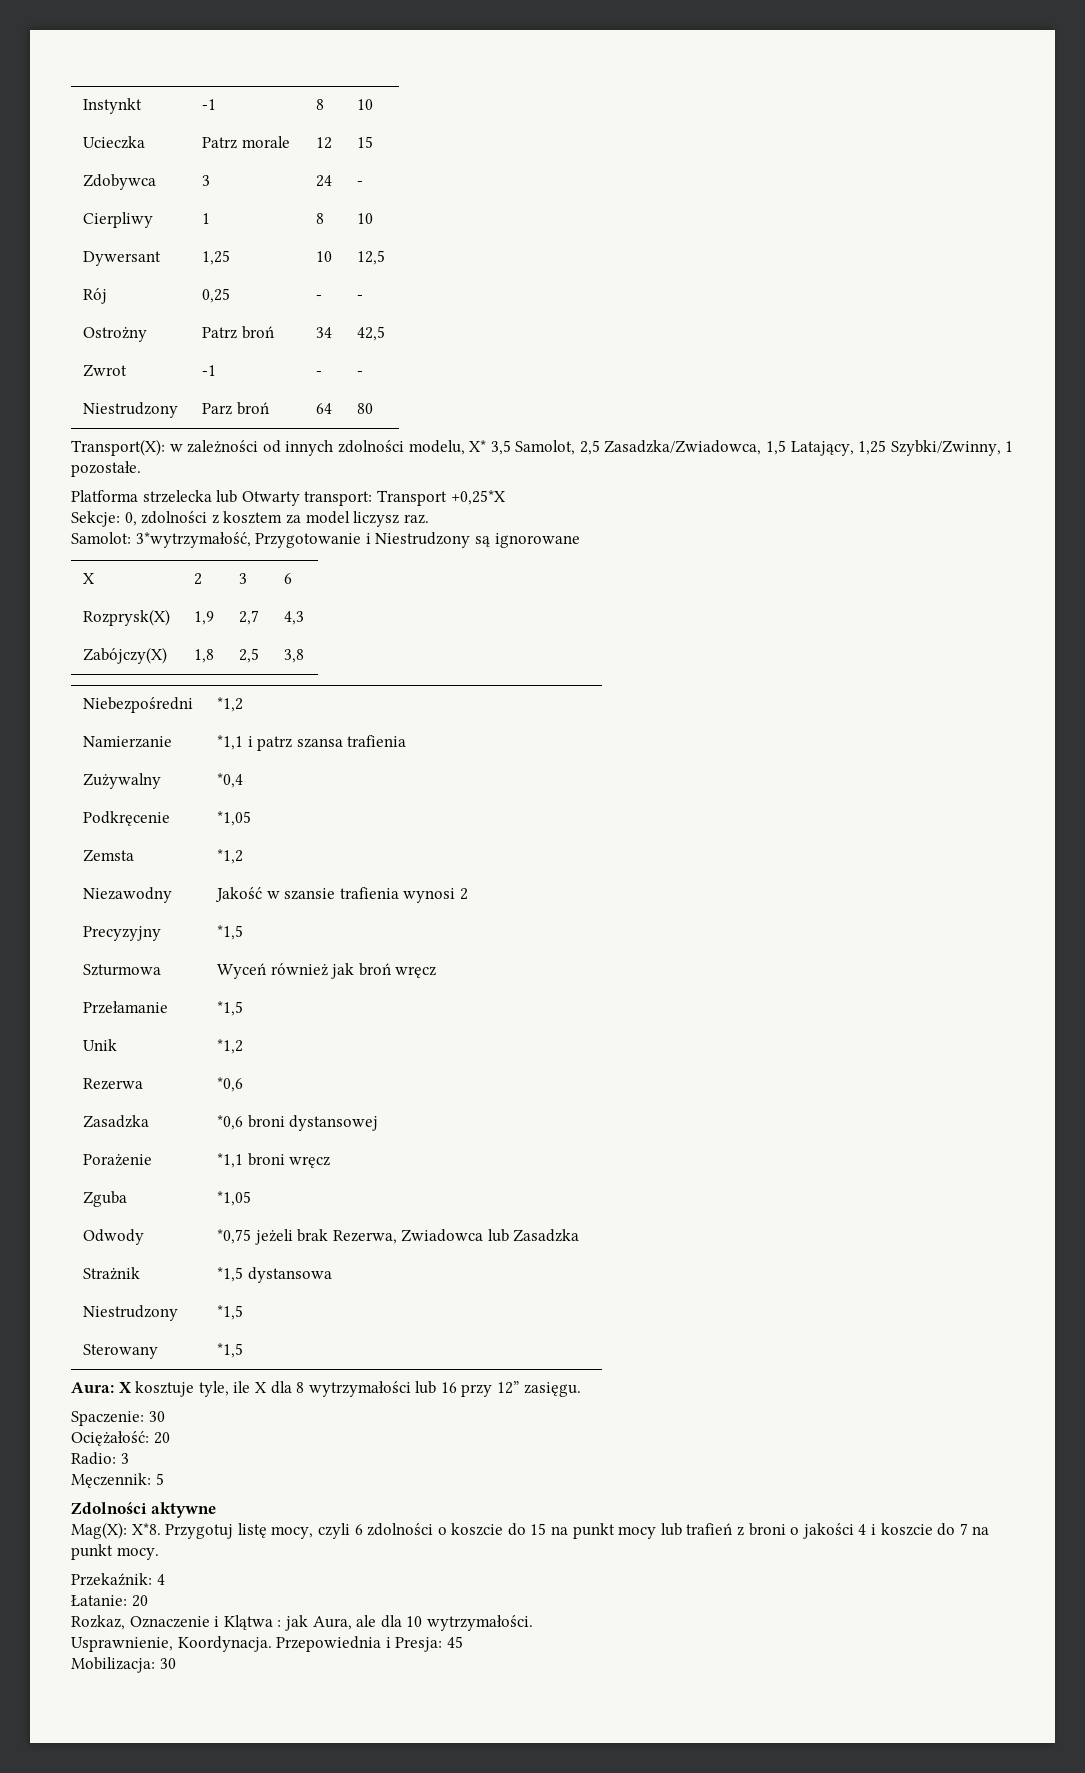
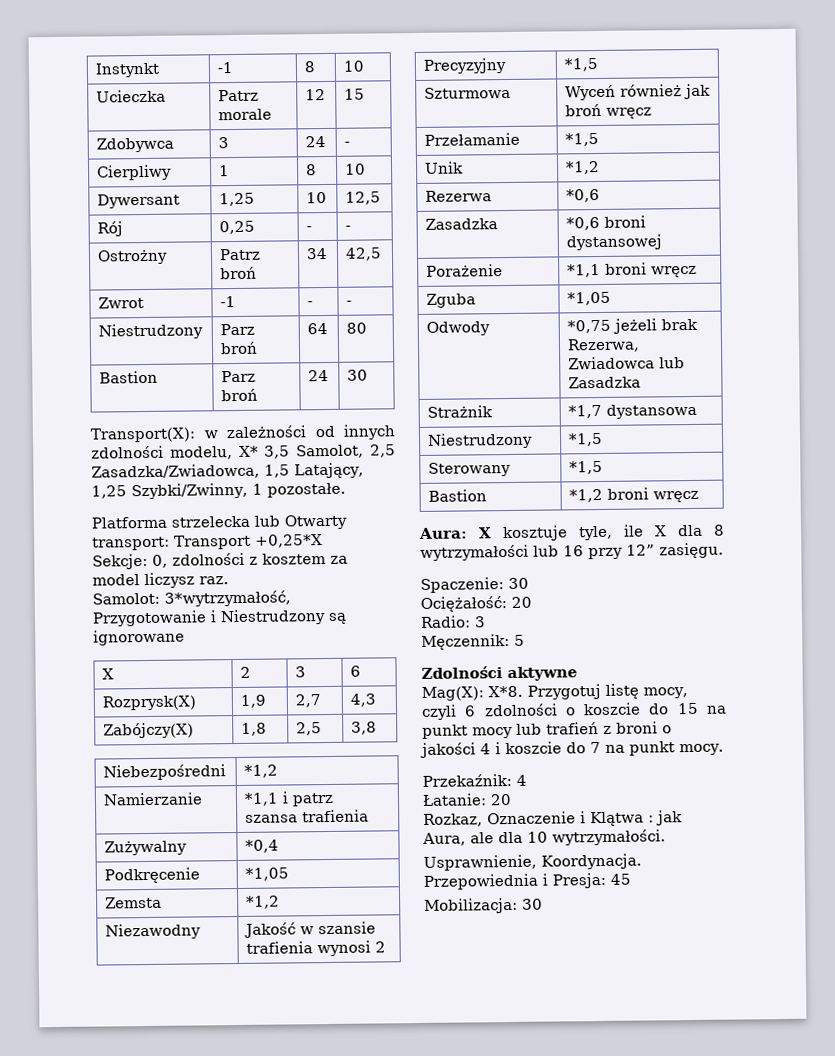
(373, 408) none -> [99,370,159,384] [221,370,257,383] [221,388,259,402] [308,369,330,382] [347,369,369,381] // Bastion | Parz broń | 24 | 30
[216,1267,243,1282] *1,5 -> [568,404,603,419] *1,7
(243, 1350) none -> [428,489,488,502] [569,487,700,503] // Bastion | *1,2 broni wręcz

